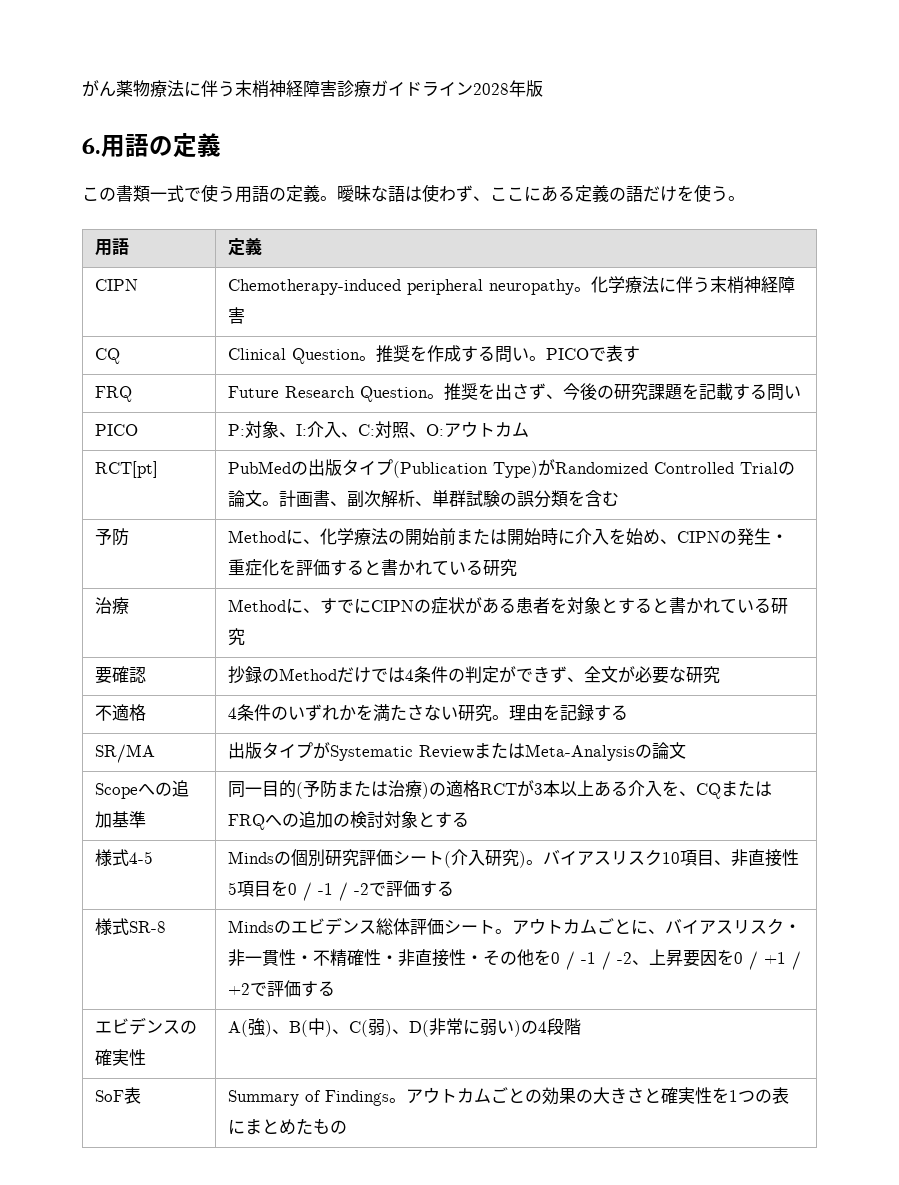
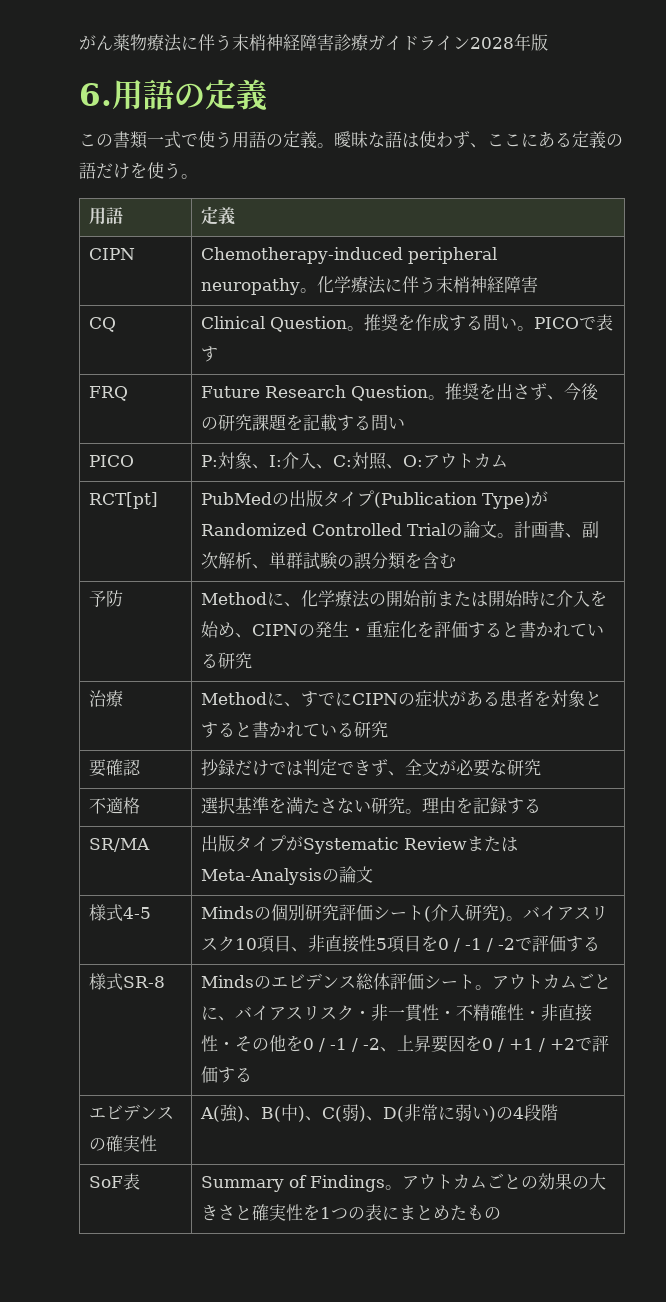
[262,668,338,682] のMethod -> (236, 767) none
[405,666,517,683] 4条件の判定が -> [303,759,338,776] 判定
[228,704,357,721] 4条件のいずれか -> [201,797,270,814] 選択基準
[95,780,190,799] [95,811,147,828] [228,780,773,799] [228,811,470,830] // Scopeへの追加基準 | 同一目的(予防または治療)の適格RCTが3本以上ある介入を、CQまたはFRQへの追加の検討対象とする -> (374, 874) none

